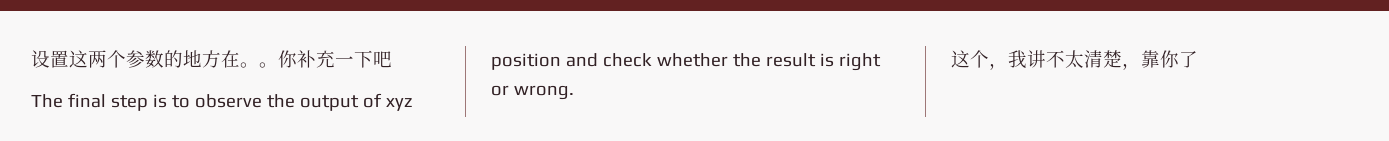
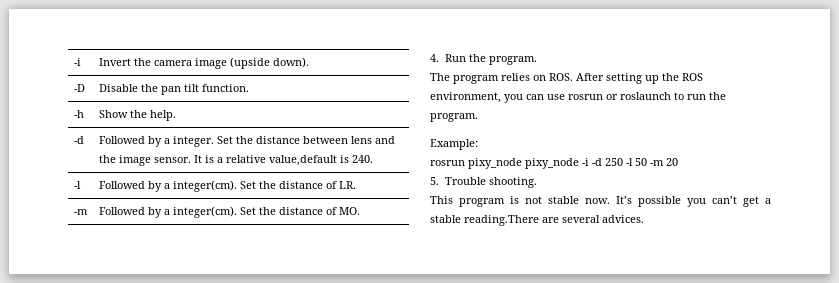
[31,50,392,68] [31,93,412,111] [491,53,881,71] [491,85,574,100] [951,50,1198,70] 设置这两个参数的地方在。。你补充一下吧 // The final step is to observe the output of xyz position and check whether the result is right or wrong. // 这个，我讲不太清楚，靠你了 -> [73,58,81,66] [98,57,309,69] [73,84,85,92] [98,84,249,95] [73,110,84,118] [98,110,176,121] [73,136,84,144] [98,136,395,147] [98,155,373,166] [73,181,81,189] [98,180,356,192] [73,209,88,215] [98,206,360,218] [430,54,537,65] [430,73,703,84] [430,92,726,103] [430,113,478,122] [430,139,478,150] [430,158,678,169] [430,177,537,188] [430,196,771,207] [430,215,644,226] -i | Invert the camera image (upside down). // -D | Disable the pan tilt function. // -h | Show the help. // -d | Followed by a integer. Set the distance between lens and the image sensor. It is a relative value,default is 240. // -l | Followed by a integer(cm). Set the distance of LR. // -m | Followed by a integer(cm). Set the distance of MO. // 4. Run the program. // The program relies on ROS. After setting up the ROS environment, you can use rosrun or roslaunch to run the program. // Example: // rosrun pixy_node pixy_node -i -d 250 -l 50 -m 20 // 5. Trouble shooting. // This program is not stable now. It’s possible you can’t get a stable reading.There are several advices.

